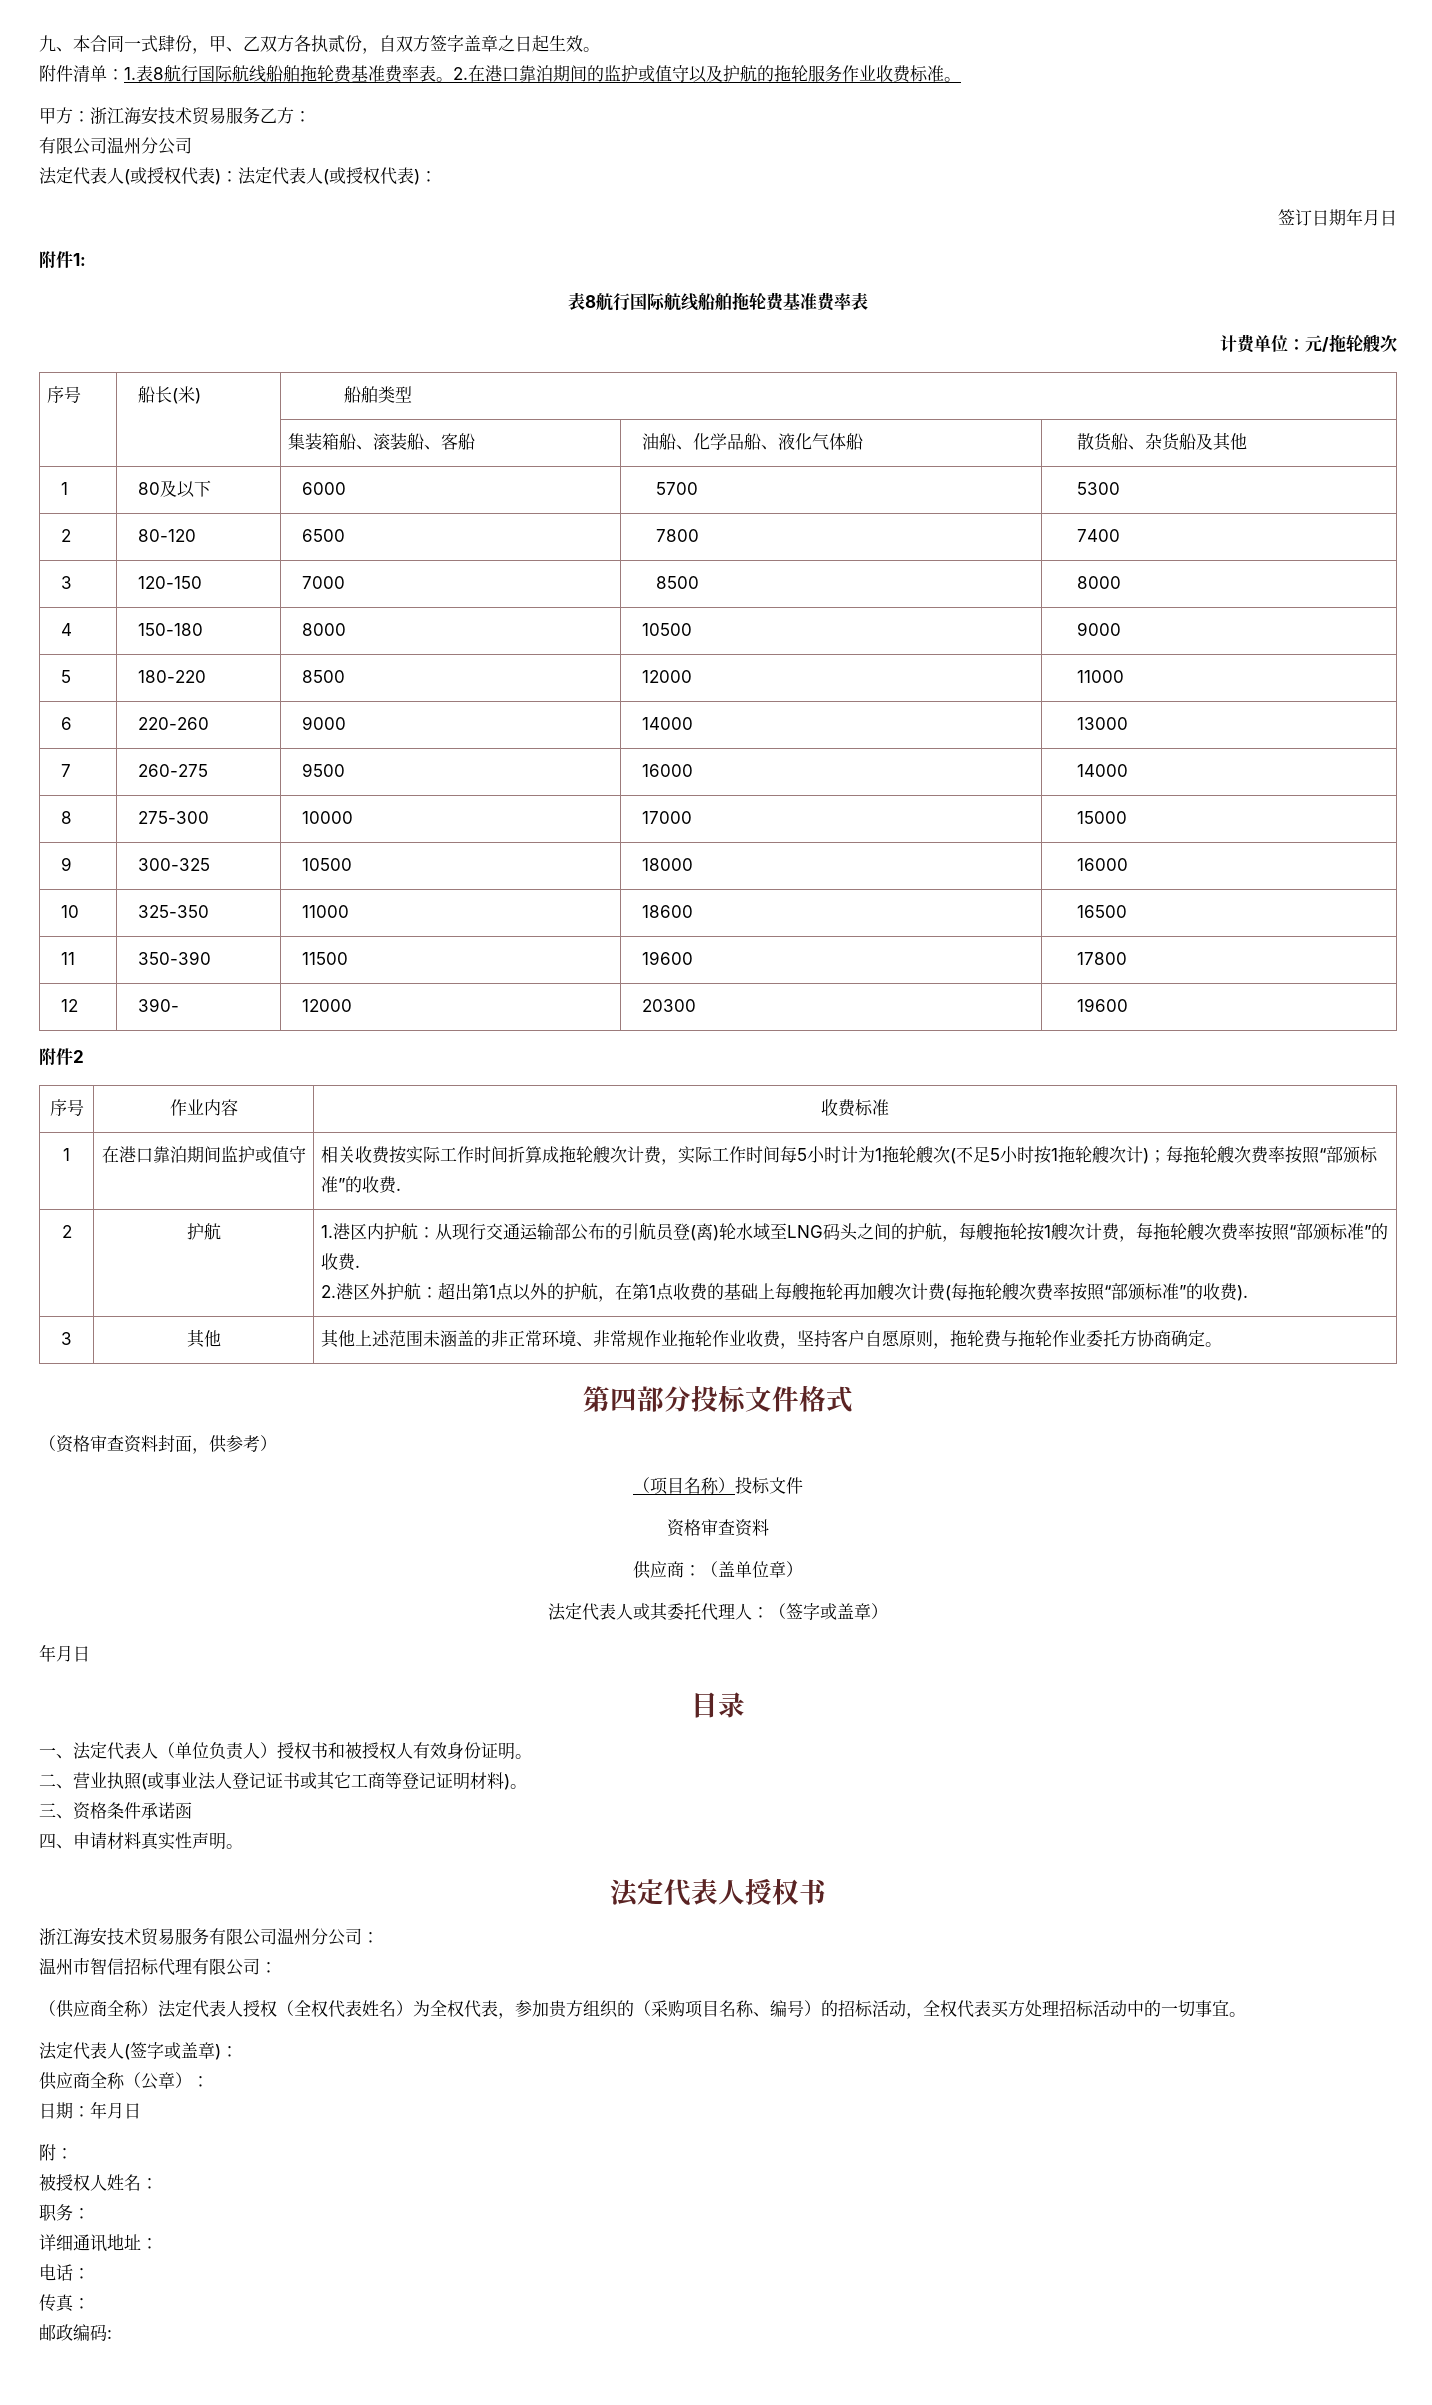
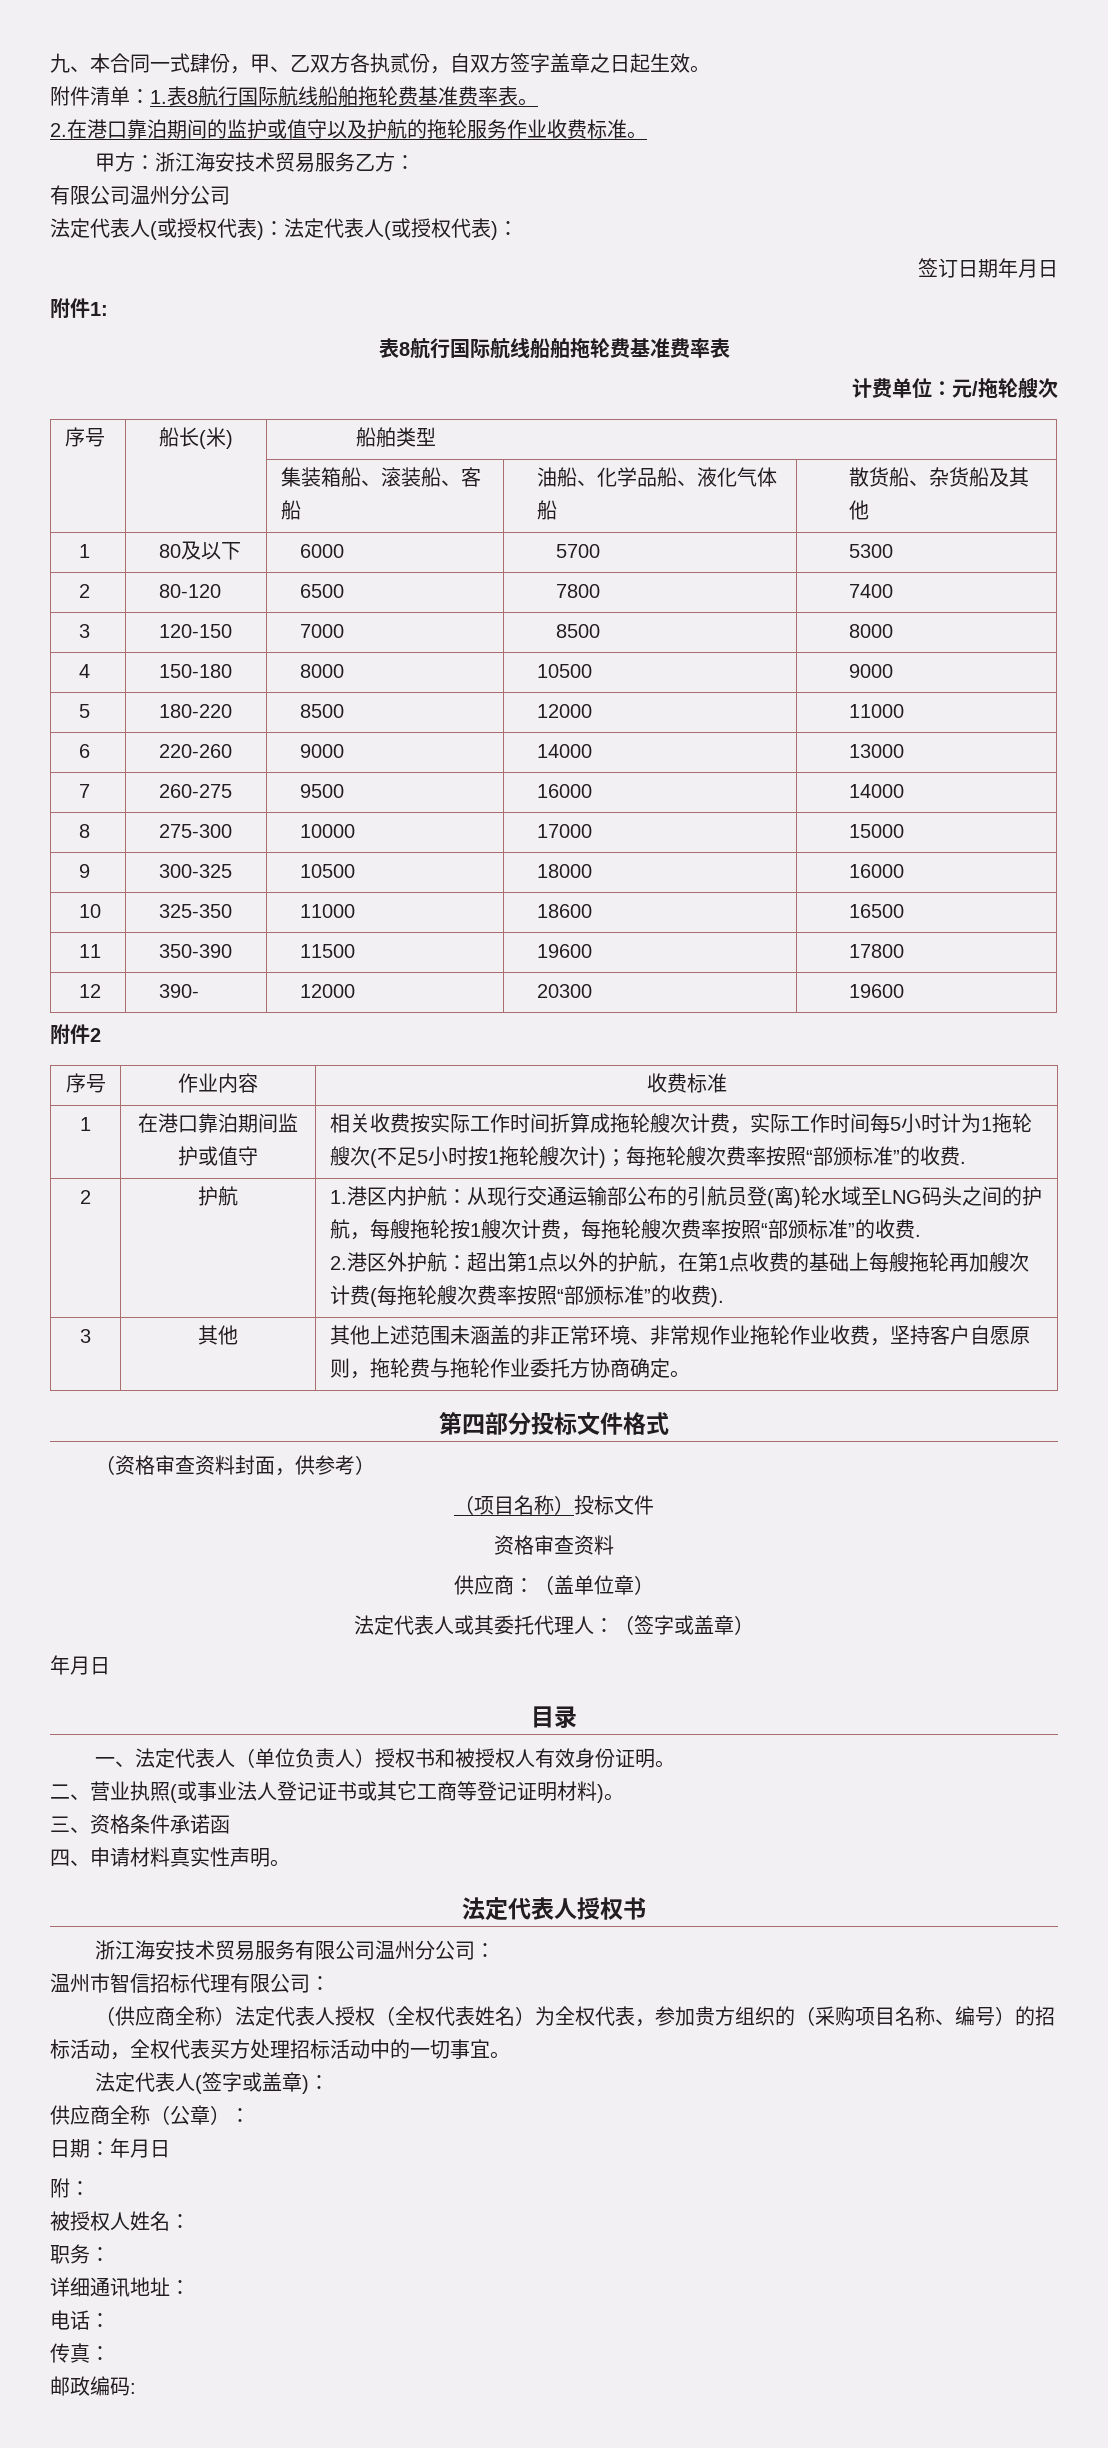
(453, 79) none -> (538, 102) //

